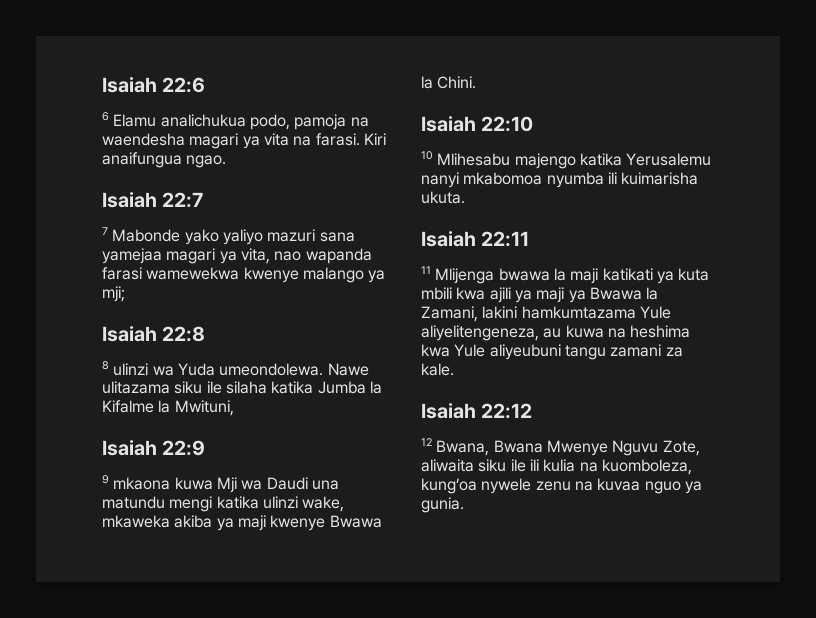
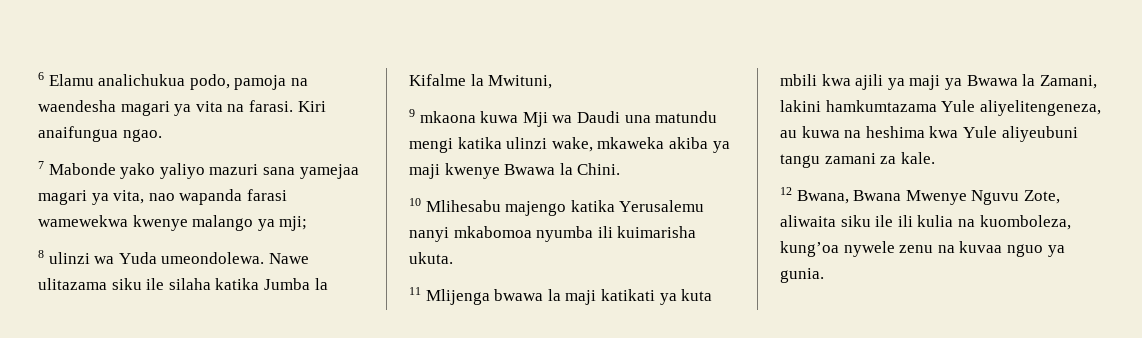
[102,77,206,93] Isaiah 22:6 // -> (38, 76) none
[102,192,205,208] // Isaiah 22:7 -> (162, 135) none
[102,326,206,342] // Isaiah 22:8 -> (308, 223) none
[102,440,206,456] // Isaiah 22:9 -> (553, 82) none
[421,116,534,132] // Isaiah 22:10 -> (621, 169) none
[421,231,530,247] // Isaiah 22:11 -> (453, 258) none
[421,403,533,419] // Isaiah 22:12 -> (935, 158) none

